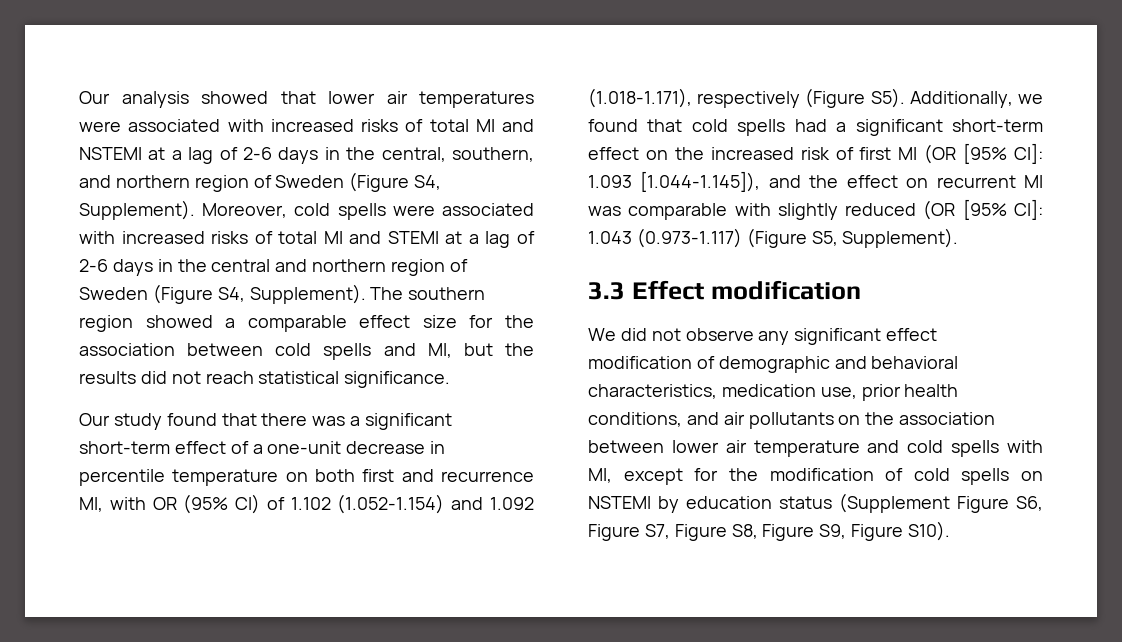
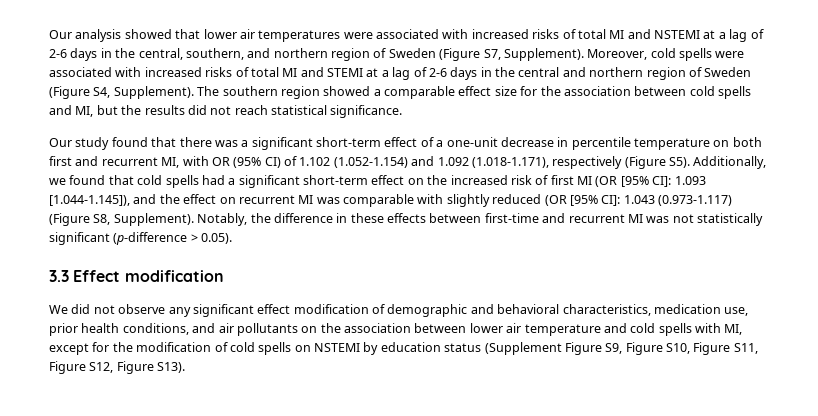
[414,175,442,190] S4, -> [483,49,501,60] S7,
[440,471,534,482] recurrence -> [101,157,158,166] recurrent
[811,228,959,248] S5, Supplement). -> [93,213,763,226] [49,232,233,245] S8, Supplement). Notably, the difference in these effects between first-time and recurrent MI was not statistically significant (p-difference > 0.05).
[1016,496,1043,511] [588,521,951,541] S6, Figure S7, Figure S8, Figure S9, Figure S10). -> [605,342,758,355] [49,361,186,374] S9, Figure S10, Figure S11, Figure S12, Figure S13).

